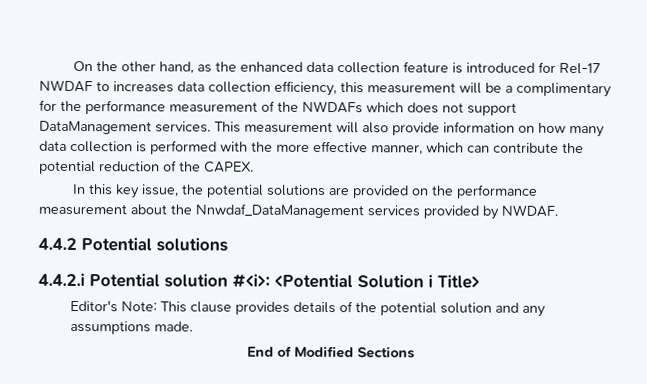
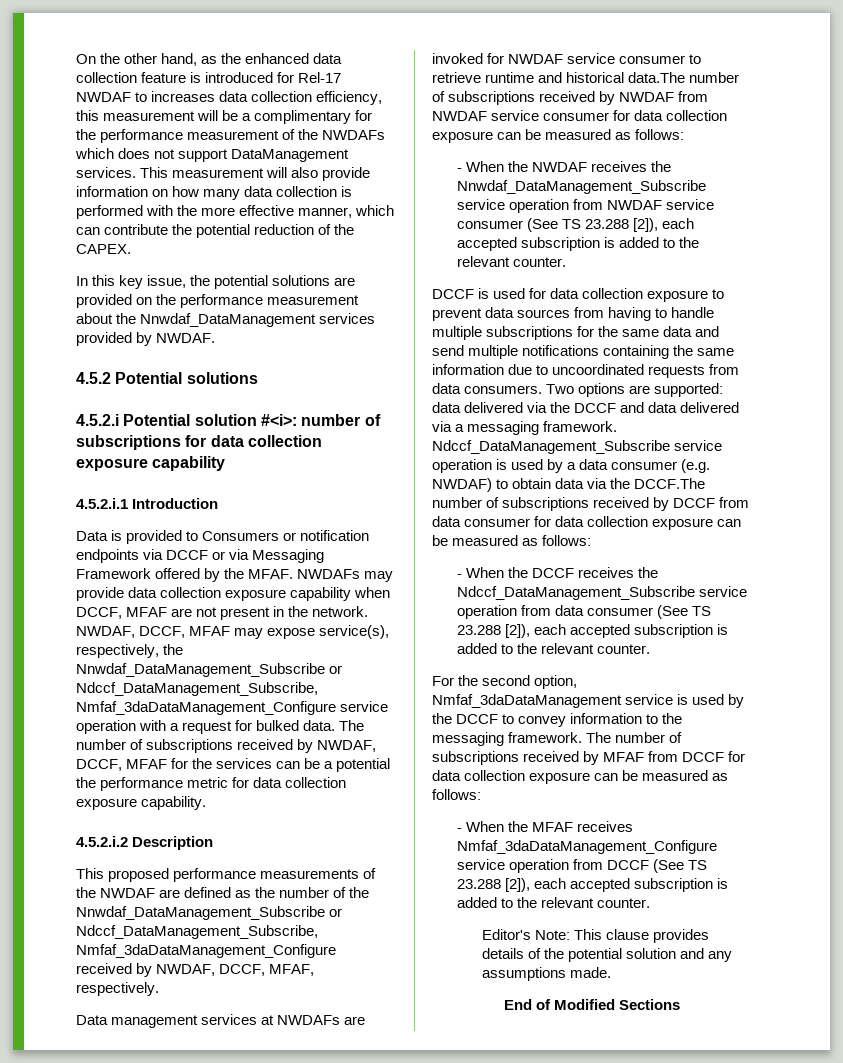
[38,237,77,251] 4.4.2 -> [76,372,111,384] 4.5.2
[38,272,85,287] 4.4.2.i -> [76,414,119,426] 4.5.2.i
[274,273,480,289] <Potential Solution i Title> -> [301,414,381,426] [76,435,322,450] [76,456,226,471] [76,498,219,509] [76,530,370,544] [76,549,325,563] [76,568,394,582] [76,587,391,601] [76,606,369,620] [76,625,390,639] [76,644,184,658] [76,663,343,677] [76,682,318,696] [76,701,389,715] [76,720,365,734] [76,739,377,753] [76,758,391,772] [76,777,347,791] [76,796,207,810] [76,836,214,850] [76,868,377,882] [76,887,370,898] [76,906,343,920] [76,925,318,939] [76,944,336,958] [76,963,315,977] [76,982,159,996] [76,1014,366,1028] [432,53,702,64] [432,72,740,83] [432,91,709,105] [432,110,728,121] [432,129,685,143] [456,161,672,172] [456,180,706,194] [456,199,714,213] [456,218,695,232] [456,237,700,251] [456,256,566,267] [432,288,725,302] [432,307,715,321] [432,326,720,340] [432,345,735,359] [432,364,740,378] [432,383,724,397] [432,402,740,413] [432,421,618,435] [432,440,723,454] [432,459,711,473] [432,478,706,492] [432,497,750,511] [432,516,742,530] [432,535,592,546] [456,567,659,578] [456,586,747,600] [456,605,712,619] [456,624,729,638] [456,643,650,654] [432,675,578,689] [432,694,745,708] [432,713,683,727] [432,732,683,746] [432,751,746,765] [432,770,729,784] [432,789,481,800] [456,821,633,832] [456,840,717,854] [456,859,708,873] [456,878,729,892] [456,897,650,908] number of subscriptions for data collection exposure capability // 4.5.2.i.1 Introduction // Data is provided to Consumers or notification endpoints via DCCF or via Messaging Framework offered by the MFAF. NWDAFs may provide data collection exposure capability when DCCF, MFAF are not present in the network. NWDAF, DCCF, MFAF may expose service(s), respectively, the Nnwdaf_DataManagement_Subscribe or Ndccf_DataManagement_Subscribe, Nmfaf_3daDataManagement_Configure service operation with a request for bulked data. The number of subscriptions received by NWDAF, DCCF, MFAF for the services can be a potential the performance metric for data collection exposure capability. // 4.5.2.i.2 Description // This proposed performance measurements of the NWDAF are defined as the number of the Nnwdaf_DataManagement_Subscribe or Ndccf_DataManagement_Subscribe, Nmfaf_3daDataManagement_Configure received by NWDAF, DCCF, MFAF, respectively. // Data management services at NWDAFs are invoked for NWDAF service consumer to retrieve runtime and historical data.The number of subscriptions received by NWDAF from NWDAF service consumer for data collection exposure can be measured as follows: // - When the NWDAF receives the Nnwdaf_DataManagement_Subscribe service operation from NWDAF service consumer (See TS 23.288 [2]), each accepted subscription is added to the relevant counter. // DCCF is used for data collection exposure to prevent data sources from having to handle multiple subscriptions for the same data and send multiple notifications containing the same information due to uncoordinated requests from data consumers. Two options are supported: data delivered via the DCCF and data delivered via a messaging framework. Ndccf_DataManagement_Subscribe service operation is used by a data consumer (e.g. NWDAF) to obtain data via the DCCF.The number of subscriptions received by DCCF from data consumer for data collection exposure can be measured as follows: // - When the DCCF receives the Ndccf_DataManagement_Subscribe service operation from data consumer (See TS 23.288 [2]), each accepted subscription is added to the relevant counter. // For the second option, Nmfaf_3daDataManagement service is used by the DCCF to convey information to the messaging framework. The number of subscriptions received by MFAF from DCCF for data collection exposure can be measured as follows: // - When the MFAF receives Nmfaf_3daDataManagement_Configure service operation from DCCF (See TS 23.288 [2]), each accepted subscription is added to the relevant counter.

